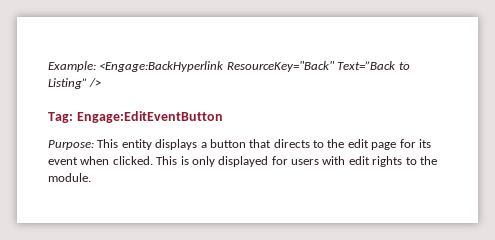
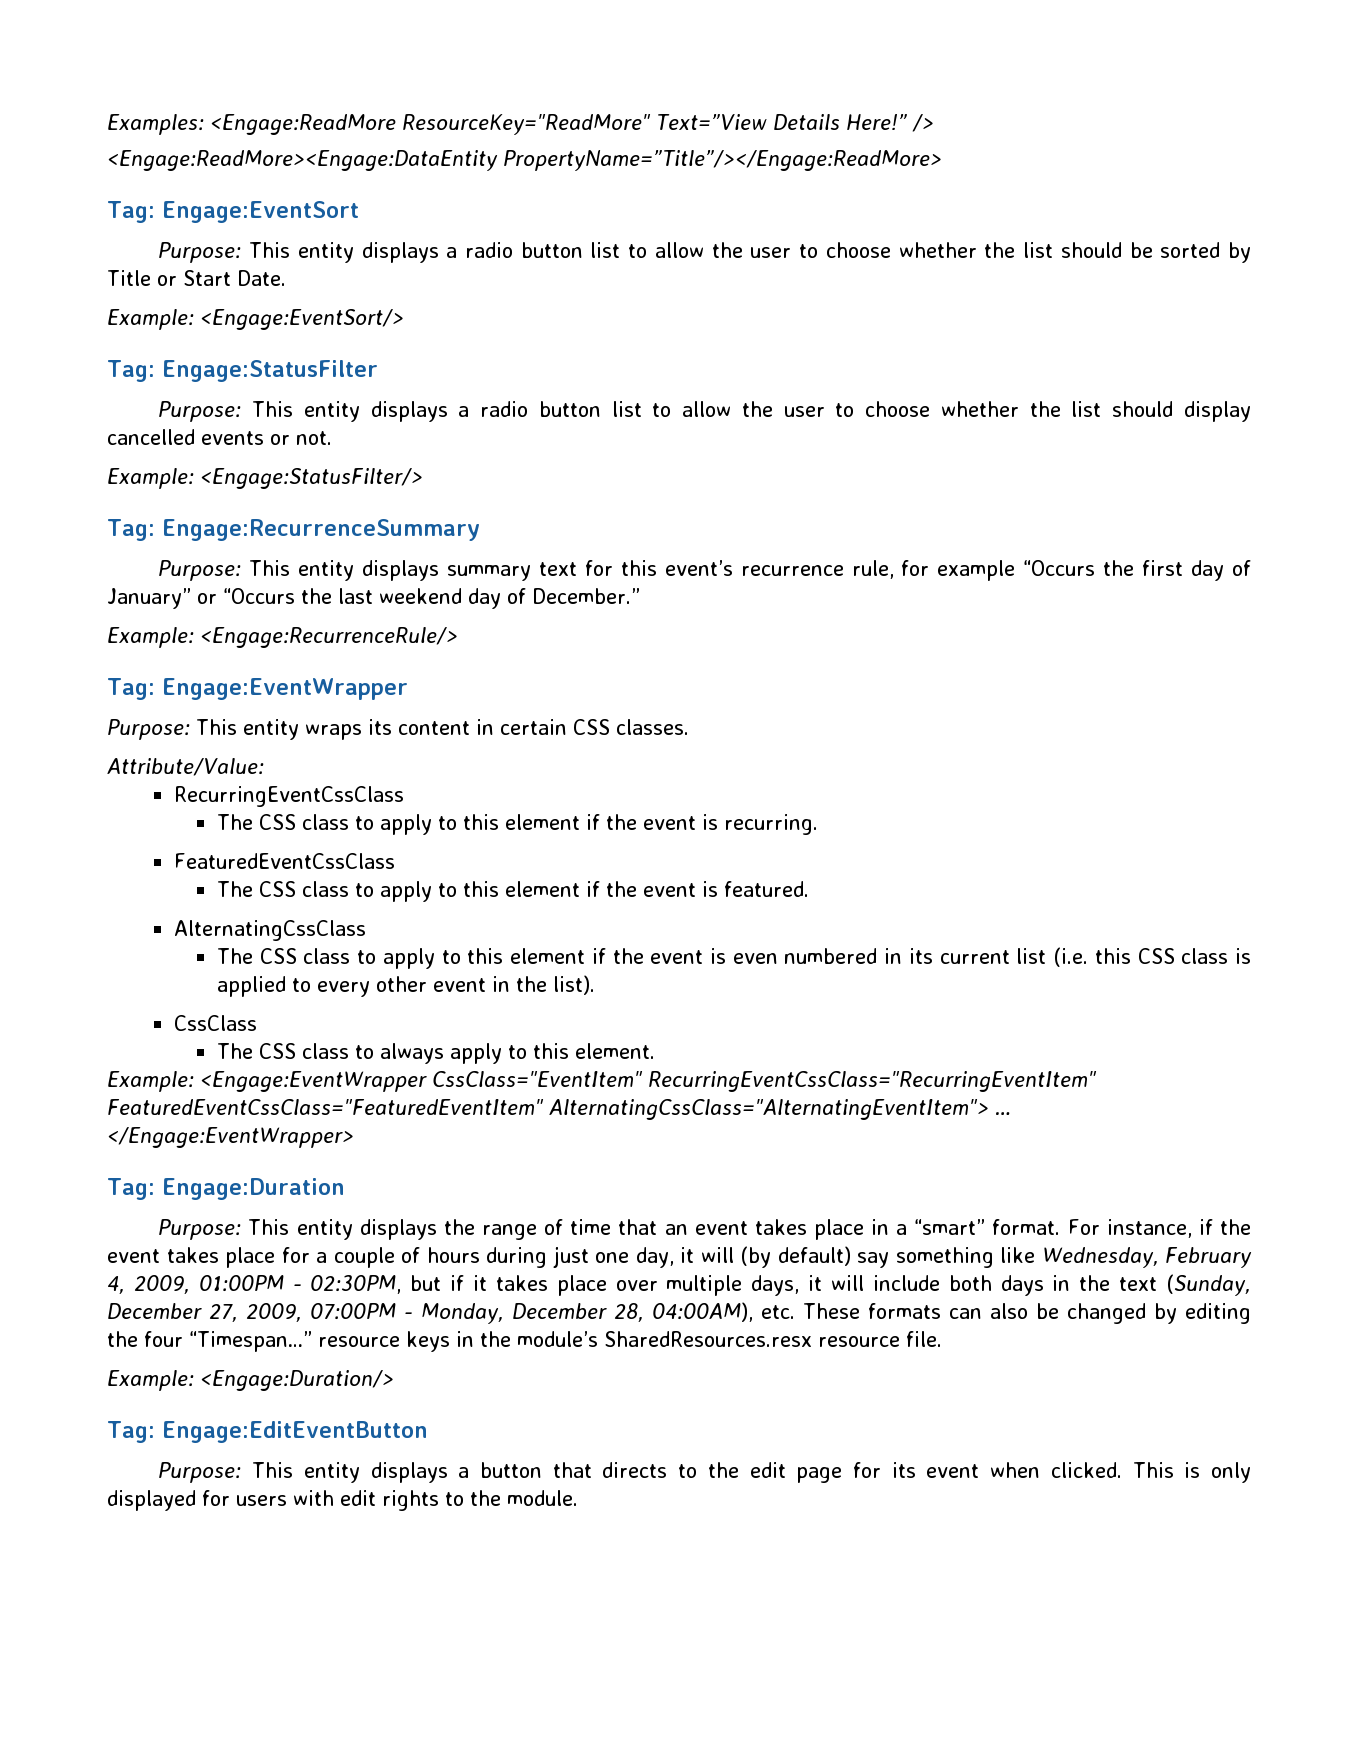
[48,61,410,72] [48,78,102,89] Example: <Engage:BackHyperlink ResourceKey="Back" Text=”Back to Listing” /> -> [107,114,934,135] [107,150,942,171] [107,201,359,223] [158,242,1251,263] [107,270,286,286] [107,309,404,330] [107,360,378,382] [158,401,1251,422] [107,429,332,445] [107,468,423,489] [107,519,480,541] [158,560,1251,581] [107,588,640,609] [107,627,458,648] [107,678,408,700] [107,719,689,740] [107,758,264,776] [174,786,405,807] [216,814,818,835] [174,853,396,869] [216,881,809,902] [174,920,367,941] [216,947,1251,969] [216,975,595,997] [174,1015,258,1031] [216,1043,655,1064] [107,1071,1097,1092] [107,1099,1011,1120] [107,1127,354,1148] [107,1178,345,1200] [158,1219,1251,1240] [107,1246,1253,1268] [107,1274,1252,1296] [107,1302,1251,1324] [107,1331,942,1352] [107,1370,394,1391] Examples: <Engage:ReadMore ResourceKey="ReadMore" Text=”View Details Here!” /> // <Engage:ReadMore><Engage:DataEntity PropertyName=”Title”/></Engage:ReadMore> // Tag: Engage:EventSort // Purpose: This entity displays a radio button list to allow the user to choose whether the list should be sorted by Title or Start Date. // Example: <Engage:EventSort/> // Tag: Engage:StatusFilter // Purpose: This entity displays a radio button list to allow the user to choose whether the list should display cancelled events or not. // Example: <Engage:StatusFilter/> // Tag: Engage:RecurrenceSummary // Purpose: This entity displays summary text for this event’s recurrence rule, for example “Occurs the first day of January” or “Occurs the last weekend day of December.” // Example: <Engage:RecurrenceRule/> // Tag: Engage:EventWrapper // Purpose: This entity wraps its content in certain CSS classes. // Attribute/Value: // RecurringEventCssClass // The CSS class to apply to this element if the event is recurring. // FeaturedEventCssClass // The CSS class to apply to this element if the event is featured. // AlternatingCssClass // The CSS class to apply to this element if the event is even numbered in its current list (i.e. this CSS class is applied to every other event in the list). // CssClass // The CSS class to always apply to this element. // Example: <Engage:EventWrapper CssClass="EventItem" RecurringEventCssClass="RecurringEventItem" FeaturedEventCssClass="FeaturedEventItem" AlternatingCssClass="AlternatingEventItem"> … </Engage:EventWrapper> // Tag: Engage:Duration // Purpose: This entity displays the range of time that an event takes place in a “smart” format. For instance, if the event takes place for a couple of hours during just one day, it will (by default) say something like Wednesday, February 4, 2009, 01:00PM - 02:30PM, but if it takes place over multiple days, it will include both days in the text (Sunday, December 27, 2009, 07:00PM - Monday, December 28, 04:00AM), etc. These formats can also be changed by editing the four “Timespan…” resource keys in the module’s SharedResources.resx resource file. // Example: <Engage:Duration/>

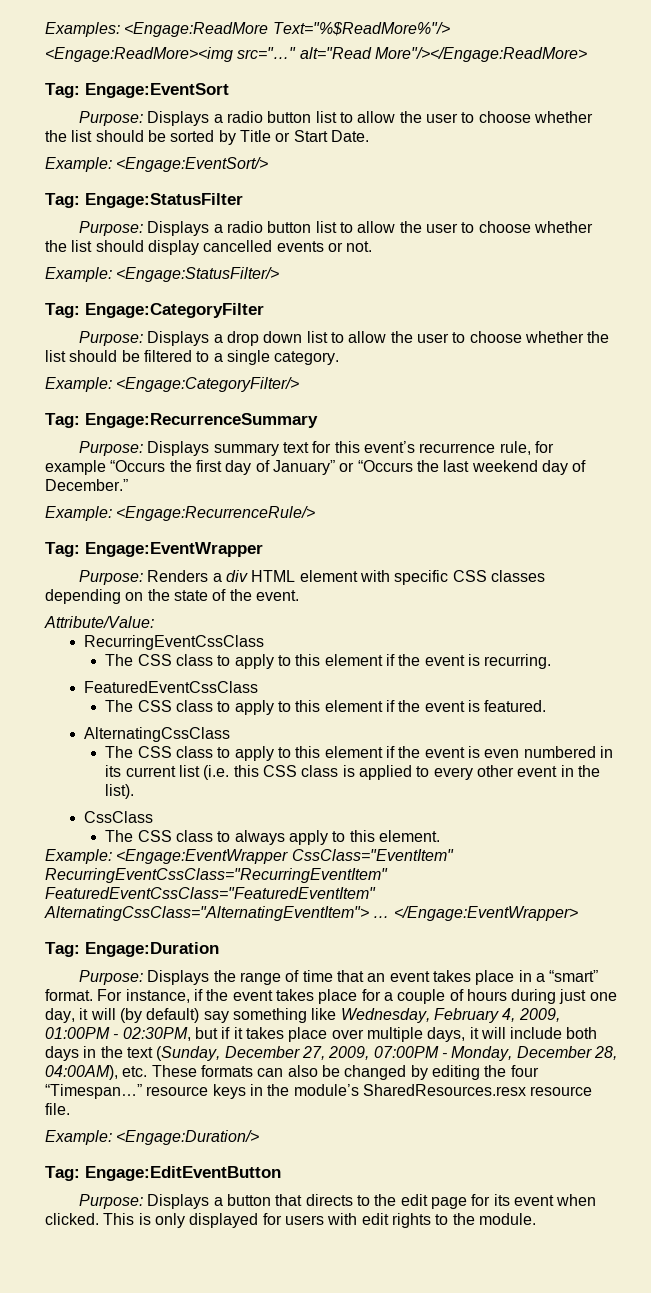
[402,114,934,135] [107,150,942,171] ResourceKey="ReadMore" Text=”View Details Here!” /> // <Engage:ReadMore><Engage:DataEntity PropertyName=”Title”/></Engage:ReadMore> -> [272,22,450,36] [45,47,587,62] Text="%$ReadMore%"/> // <Engage:ReadMore><img src="…" alt="Read More"/></Engage:ReadMore>
[249,242,439,263] This entity displays -> [147,111,210,126] Displays
[252,401,448,422] This entity displays -> [147,221,210,236] Displays
(423, 478) none -> [45,303,264,318] [79,331,610,346] [45,350,340,365] [45,377,300,392] // Tag: Engage:CategoryFilter // Purpose: Displays a drop down list to allow the user to choose whether the list should be filtered to a single category. // Example: <Engage:CategoryFilter/>
[249,560,440,581] This entity displays -> [147,441,210,456] Displays
[196,719,689,740] This entity wraps its content in certain CSS classes. -> [147,570,545,585] [45,589,299,604] Renders a div HTML element with specific CSS classes depending on the state of the event.
[248,1219,437,1240] This entity displays -> [147,970,210,985] Displays
[252,1462,448,1483] This entity displays -> [147,1194,210,1209] Displays

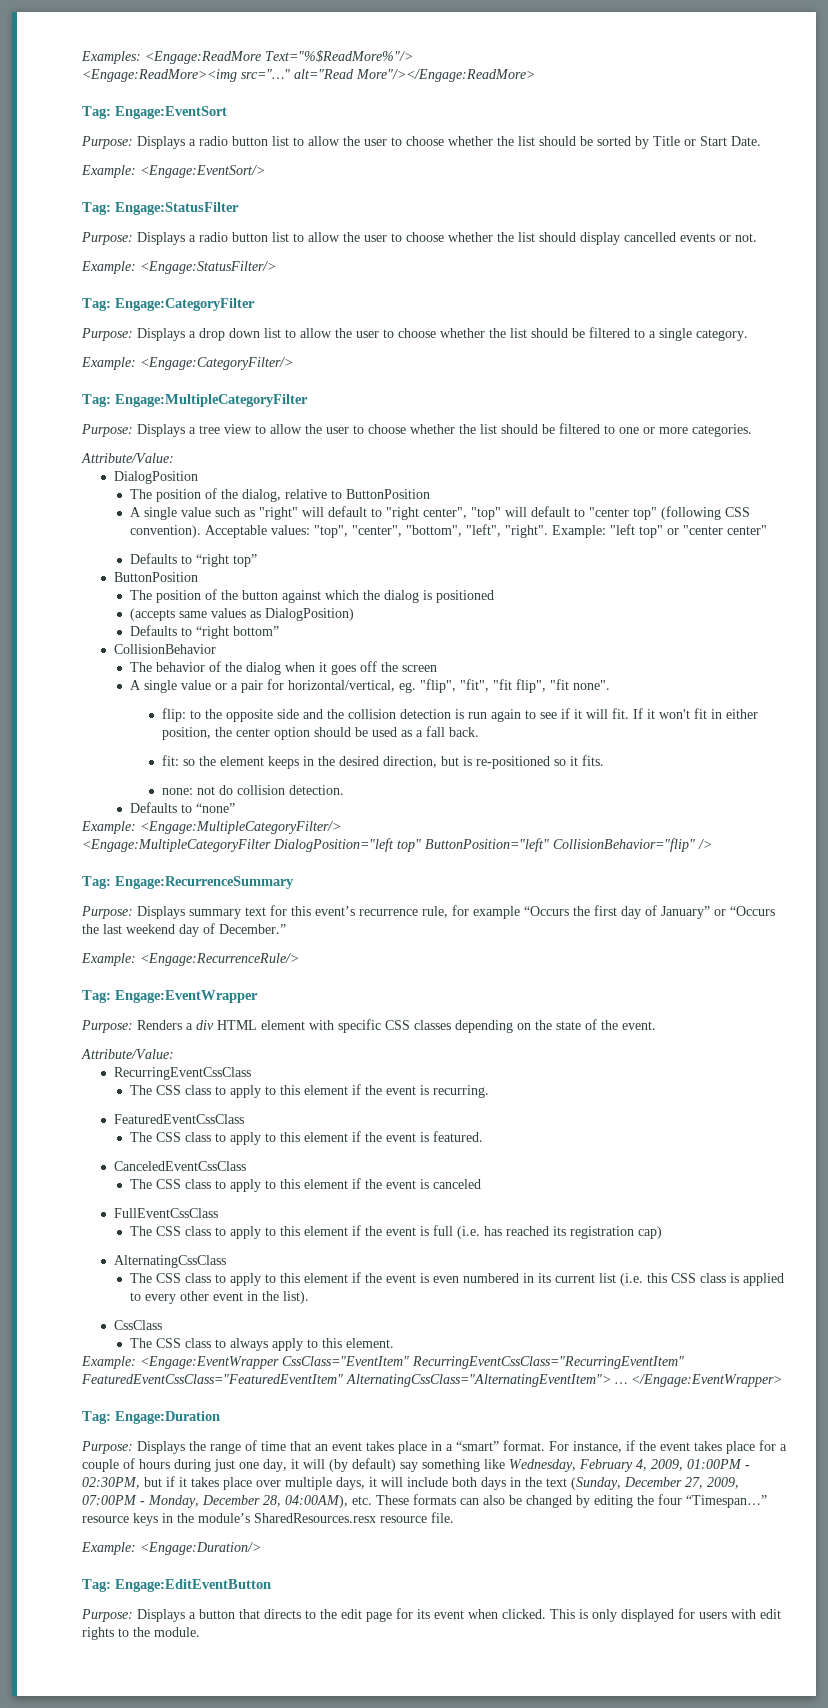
(300, 384) none -> [82,394,308,407] [81,423,752,437] [81,453,174,463] [113,471,198,484] [129,488,430,502] [129,506,750,520] [129,524,767,538] [129,553,257,567] [113,572,198,582] [129,589,494,603] [129,608,354,621] [129,625,279,639] [113,644,216,654] [129,661,437,675] [129,679,610,693] [162,708,759,722] [162,726,480,740] [162,755,605,769] [162,785,345,795] [129,802,235,813] [81,821,341,834] [82,838,712,852] // Tag: Engage:MultipleCategoryFilter // Purpose: Displays a tree view to allow the user to choose whether the list should be filtered to one or more categories. // Attribute/Value: // DialogPosition // The position of the dialog, relative to ButtonPosition // A single value such as "right" will default to "right center", "top" will default to "center top" (following CSS convention). Acceptable values: "top", "center", "bottom", "left", "right". Example: "left top" or "center center" // Defaults to “right top” // ButtonPosition // The position of the button against which the dialog is positioned // (accepts same values as DialogPosition) // Defaults to “right bottom” // CollisionBehavior // The behavior of the dialog when it goes off the screen // A single value or a pair for horizontal/vertical, eg. "flip", "fit", "fit flip", "fit none". // flip: to the opposite side and the collision detection is run again to see if it will fit. If it won't fit in either position, the center option should be used as a fall back. // fit: so the element keeps in the desired direction, but is re-positioned so it fits. // none: not do collision detection. // Defaults to “none” // Example: <Engage:MultipleCategoryFilter/> // <Engage:MultipleCategoryFilter DialogPosition="left top" ButtonPosition="left" CollisionBehavior="flip" />
(547, 706) none -> [113,1161,246,1171] [129,1178,481,1192] [113,1208,218,1218] [129,1225,662,1239] // CanceledEventCssClass // The CSS class to apply to this element if the event is canceled // FullEventCssClass // The CSS class to apply to this element if the event is full (i.e. has reached its registration cap)

